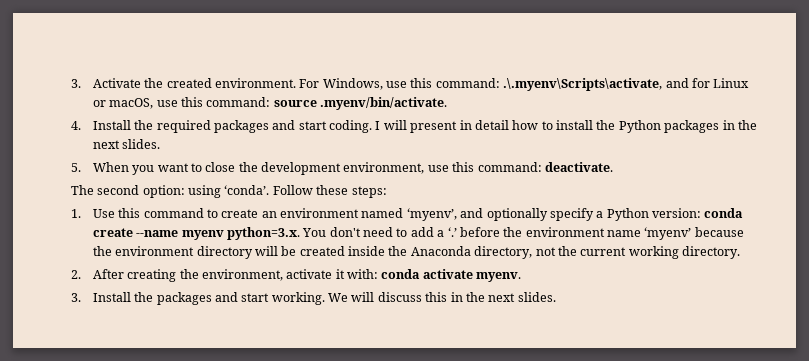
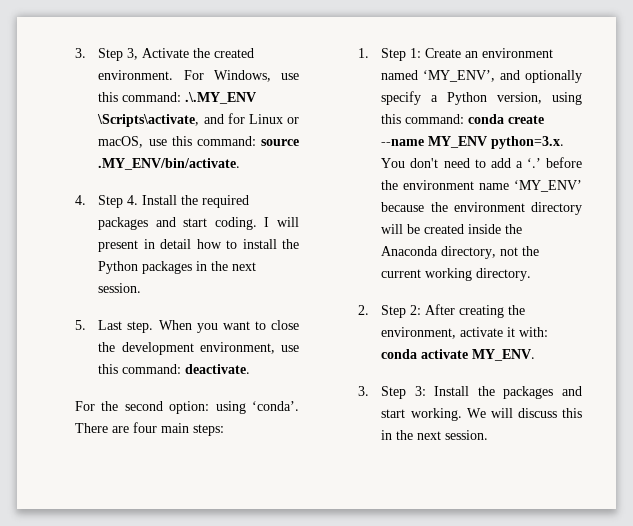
[70,79,81,88] 3. -> [74,48,139,61] 3. Step 3,
[503,78,663,91] .\.myenv\Scripts\activate, -> [185,92,257,104] [97,114,200,127] .\.MY_ENV \Scripts\activate,
[320,97,448,110] [70,121,81,130] .myenv/bin/activate. // 4. -> [98,158,241,170] [74,195,139,208] .MY_ENV/bin/activate. // 4. Step 4.
[122,139,161,149] slides. -> [98,283,142,293] session.
(81, 167) none -> [98,320,154,333] Last step.
[70,185,94,195] The -> [74,401,119,411] For the
[272,185,387,198] [70,208,259,218] Follow these steps: // 1. Use this command to create -> [74,422,224,436] [357,48,462,61] There are four main steps: // 1. Step 1: Create
[406,208,457,221] ‘myenv’, -> [423,70,496,82] ‘MY_ENV’,
[652,208,702,218] version: -> [497,92,582,105] [381,114,465,124] version, using this command:
[181,230,224,240] myenv -> [428,136,488,148] MY_ENV
[644,227,692,240] ‘myenv’ -> [514,180,582,192] ‘MY_ENV’
(81, 274) none -> [381,305,422,318] Step 2:
[476,272,522,282] [70,293,81,302] myenv. // 3. -> [472,349,536,361] [357,386,426,399] MY_ENV. // 3. Step 3:
[517,292,556,302] slides. -> [445,430,489,440] session.

